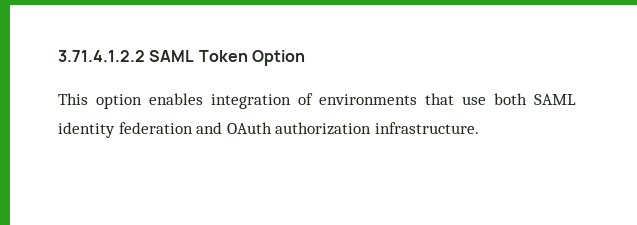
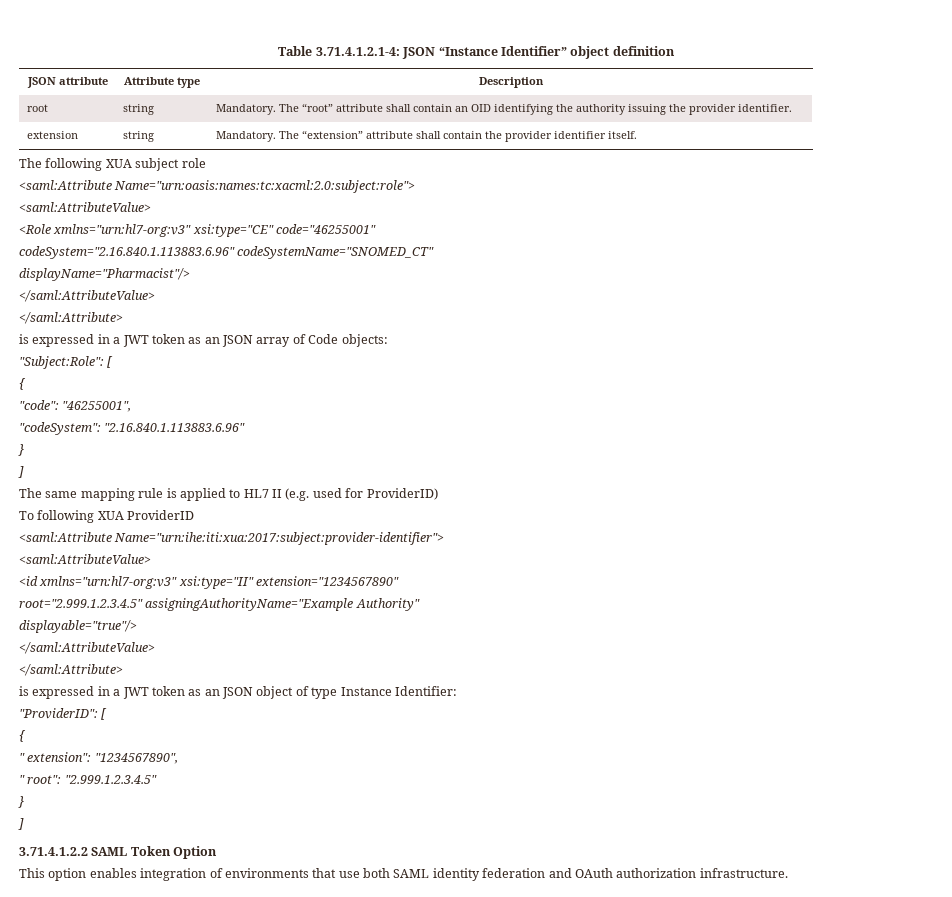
(58, 56) none -> [278,46,675,59] [26,77,108,88] [124,77,200,88] [478,77,544,88] [26,104,48,112] [122,104,154,115] [215,103,792,115] [26,131,78,139] [122,131,154,142] [215,130,637,142] [19,158,206,171] [19,180,416,193] [19,202,151,212] [19,224,377,237] [19,246,435,259] [19,268,190,281] [19,290,155,302] [19,312,123,324] [19,334,388,347] [19,356,114,369] [19,378,26,390] [19,400,132,412] [19,422,246,435] [18,444,24,456] [18,466,24,478] [19,488,438,501] [19,510,195,523] [19,532,445,545] [19,554,151,564] [19,576,400,589] [19,598,420,611] [19,620,137,633] [19,642,155,654] [19,664,123,676] [19,686,457,699] [19,708,108,720] [19,730,26,742] [19,752,178,764] [19,775,157,784] [18,796,24,808] [18,818,24,830] Table 3.71.4.1.2.1-4: JSON “Instance Identifier” object definition // JSON attribute | Attribute type | Description // root | string | Mandatory. The “root” attribute shall contain an OID identifying the authority issuing the provider identifier. // extension | string | Mandatory. The “extension” attribute shall contain the provider identifier itself. // The following XUA subject role // <saml:Attribute Name="urn:oasis:names:tc:xacml:2.0:subject:role"> // <saml:AttributeValue> // <Role xmlns="urn:hl7-org:v3" xsi:type="CE" code="46255001" // codeSystem="2.16.840.1.113883.6.96" codeSystemName="SNOMED_CT" // displayName="Pharmacist"/> // </saml:AttributeValue> // </saml:Attribute> // is expressed in a JWT token as an JSON array of Code objects: // "Subject:Role": [ // { // "code": "46255001", // "codeSystem": "2.16.840.1.113883.6.96" // } // ] // The same mapping rule is applied to HL7 II (e.g. used for ProviderID) // To following XUA ProviderID // <saml:Attribute Name="urn:ihe:iti:xua:2017:subject:provider-identifier"> // <saml:AttributeValue> // <id xmlns="urn:hl7-org:v3" xsi:type="II" extension="1234567890" // root="2.999.1.2.3.4.5" assigningAuthorityName="Example Authority" // displayable="true"/> // </saml:AttributeValue> // </saml:Attribute> // is expressed in a JWT token as an JSON object of type Instance Identifier: // "ProviderID": [ // { // " extension": "1234567890", // " root": "2.999.1.2.3.4.5" // } // ] //

